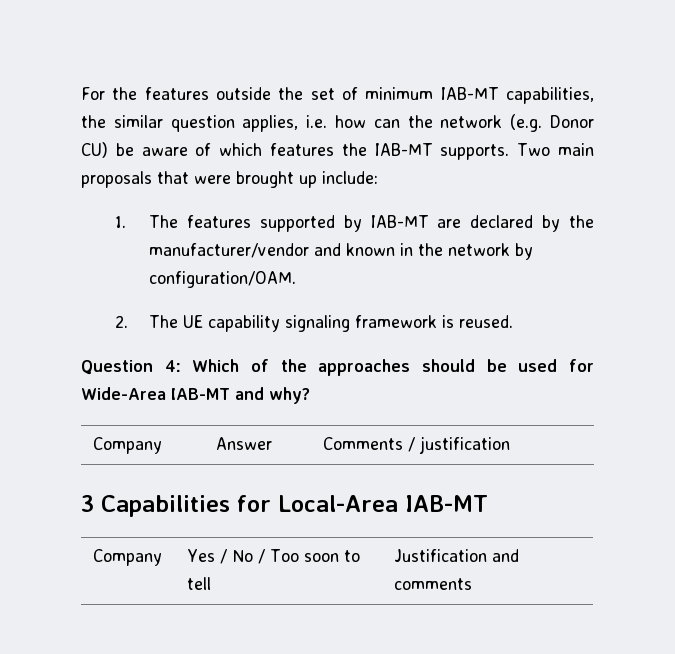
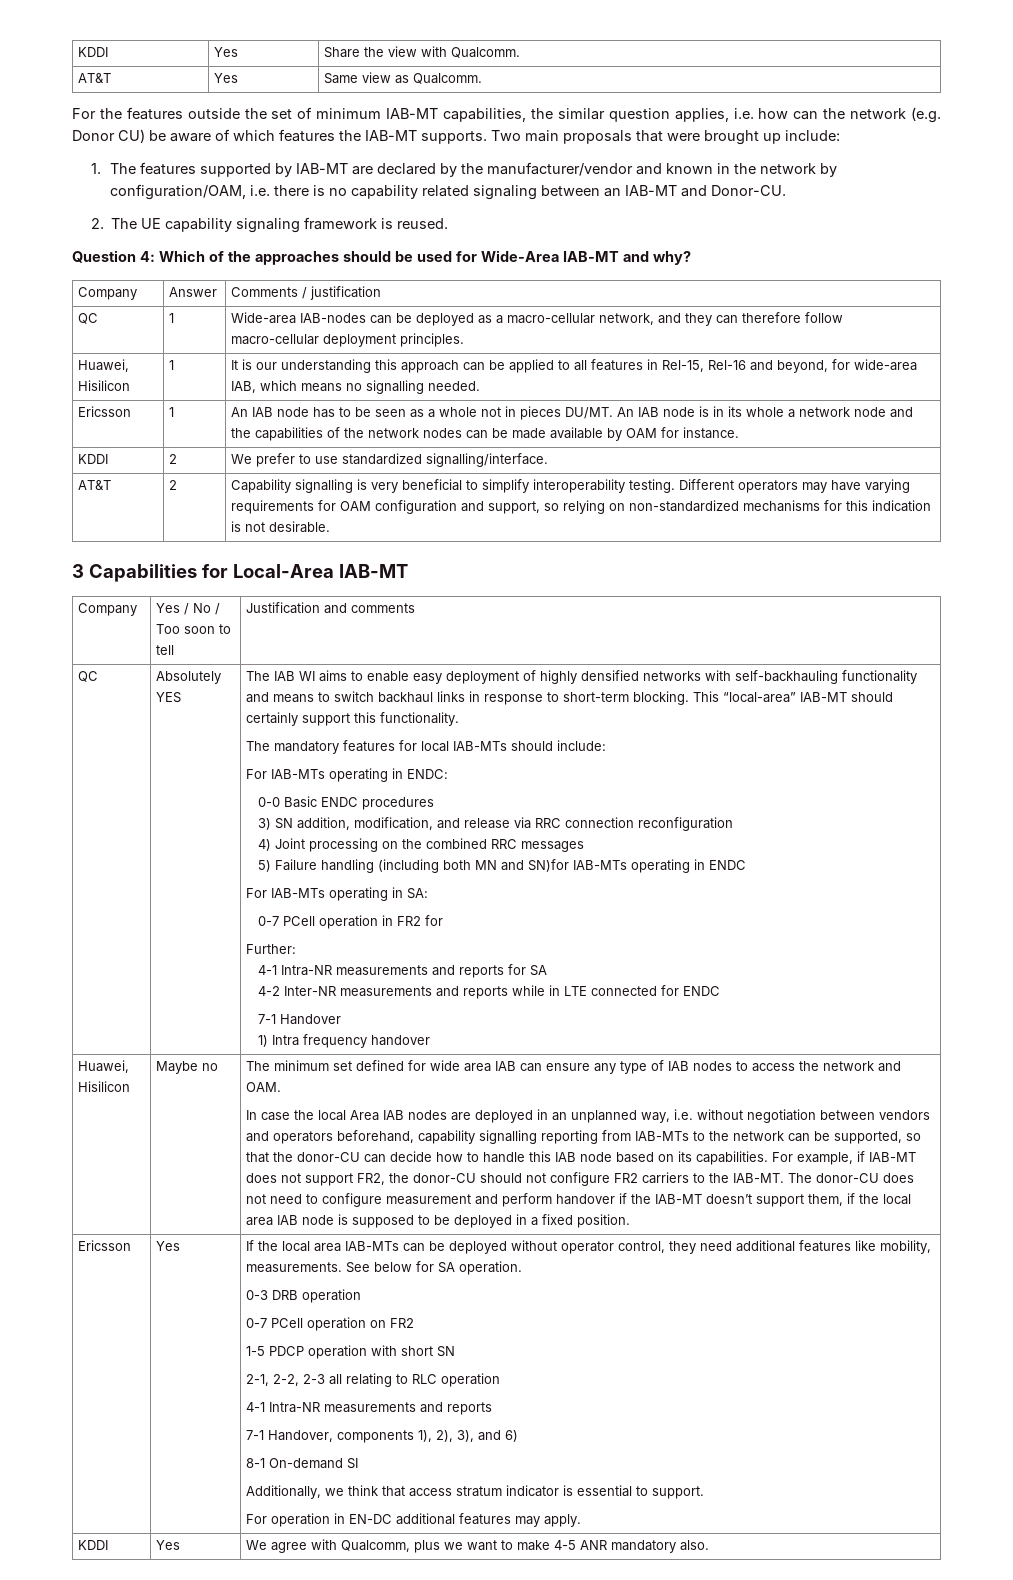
(81, 93) none -> [78,47,109,57] [214,47,239,57] [324,46,521,58] [78,73,112,83] [214,73,239,83] [324,72,483,84] KDDI | Yes | Share the view with Qualcomm. // AT&T | Yes | Same view as Qualcomm. //
[149,271,297,288] configuration/OAM. -> [110,184,787,200] configuration/OAM, i.e. there is no capability related signaling between an IAB-MT and Donor-CU.
(511, 445) none -> [78,313,99,324] [169,313,175,323] [231,312,844,326] [231,333,465,347] [78,359,130,372] [78,380,131,391] [169,360,175,370] [231,359,918,373] [231,380,481,394] [78,406,132,417] [169,407,175,417] [231,406,914,420] [231,427,740,441] [78,454,109,464] [169,454,178,464] [231,453,549,467] [78,480,112,490] [169,480,178,490] [231,479,911,493] [231,500,932,514] [231,521,331,533] // QC | 1 | Wide-area IAB-nodes can be deployed as a macro-cellular network, and they can therefore follow macro-cellular deployment principles. // Huawei, Hisilicon | 1 | It is our understanding this approach can be applied to all features in Rel-15, Rel-16 and beyond, for wide-area IAB, which means no signalling needed. // Ericsson | 1 | An IAB node has to be seen as a whole not in pieces DU/MT. An IAB node is in its whole a network node and the capabilities of the network nodes can be made available by OAM for instance. // KDDI | 2 | We prefer to use standardized signalling/interface. // AT&T | 2 | Capability signalling is very beneficial to simplify interoperability testing. Different operators may have varying requirements for OAM configuration and support, so relying on non-standardized mechanisms for this indication is not desirable.
(473, 584) none -> [78,671,99,682] [156,671,222,684] [156,692,182,703] [246,670,918,684] [246,691,894,705] [246,712,460,726] [246,740,607,754] [246,768,449,782] [257,796,434,810] [257,817,733,831] [257,838,584,852] [257,859,746,873] [246,887,429,901] [257,915,443,929] [246,944,297,954] [257,964,547,978] [257,985,720,999] [257,1014,341,1025] [257,1034,430,1048] [78,1060,130,1073] [78,1081,131,1092] [156,1061,219,1074] [246,1060,902,1074] [246,1082,282,1092] [246,1109,931,1123] [246,1130,922,1144] [246,1151,917,1165] [246,1172,915,1186] [246,1193,912,1207] [246,1214,631,1228] [78,1240,132,1251] [156,1241,181,1251] [246,1240,932,1254] [246,1261,523,1275] [246,1289,362,1303] [246,1317,415,1331] [246,1345,456,1359] [246,1373,501,1387] [246,1402,493,1415] [246,1430,519,1443] [246,1458,359,1469] [246,1485,705,1499] [246,1513,582,1527] [78,1540,109,1550] [156,1540,181,1550] [246,1539,710,1553] // QC | Absolutely YES | The IAB WI aims to enable easy deployment of highly densified networks with self-backhauling functionality and means to switch backhaul links in response to short-term blocking. This “local-area” IAB-MT should certainly support this functionality. // The mandatory features for local IAB-MTs should include: // For IAB-MTs operating in ENDC: // 0-0 Basic ENDC procedures // 3) SN addition, modification, and release via RRC connection reconfiguration // 4) Joint processing on the combined RRC messages // 5) Failure handling (including both MN and SN)for IAB-MTs operating in ENDC // For IAB-MTs operating in SA: // 0-7 PCell operation in FR2 for // Further: // 4-1 Intra-NR measurements and reports for SA // 4-2 Inter-NR measurements and reports while in LTE connected for ENDC // 7-1 Handover // 1) Intra frequency handover // Huawei, Hisilicon | Maybe no | The minimum set defined for wide area IAB can ensure any type of IAB nodes to access the network and OAM. // In case the local Area IAB nodes are deployed in an unplanned way, i.e. without negotiation between vendors and operators beforehand, capability signalling reporting from IAB-MTs to the network can be supported, so that the donor-CU can decide how to handle this IAB node based on its capabilities. For example, if IAB-MT does not support FR2, the donor-CU should not configure FR2 carriers to the IAB-MT. The donor-CU does not need to configure measurement and perform handover if the IAB-MT doesn’t support them, if the local area IAB node is supposed to be deployed in a fixed position. // Ericsson | Yes | If the local area IAB-MTs can be deployed without operator control, they need additional features like mobility, measurements. See below for SA operation. // 0-3 DRB operation // 0-7 PCell operation on FR2 // 1-5 PDCP operation with short SN // 2-1, 2-2, 2-3 all relating to RLC operation // 4-1 Intra-NR measurements and reports // 7-1 Handover, components 1), 2), 3), and 6) // 8-1 On-demand SI // Additionally, we think that access stratum indicator is essential to support. // For operation in EN-DC additional features may apply. // KDDI | Yes | We agree with Qualcomm, plus we want to make 4-5 ANR mandatory also.

